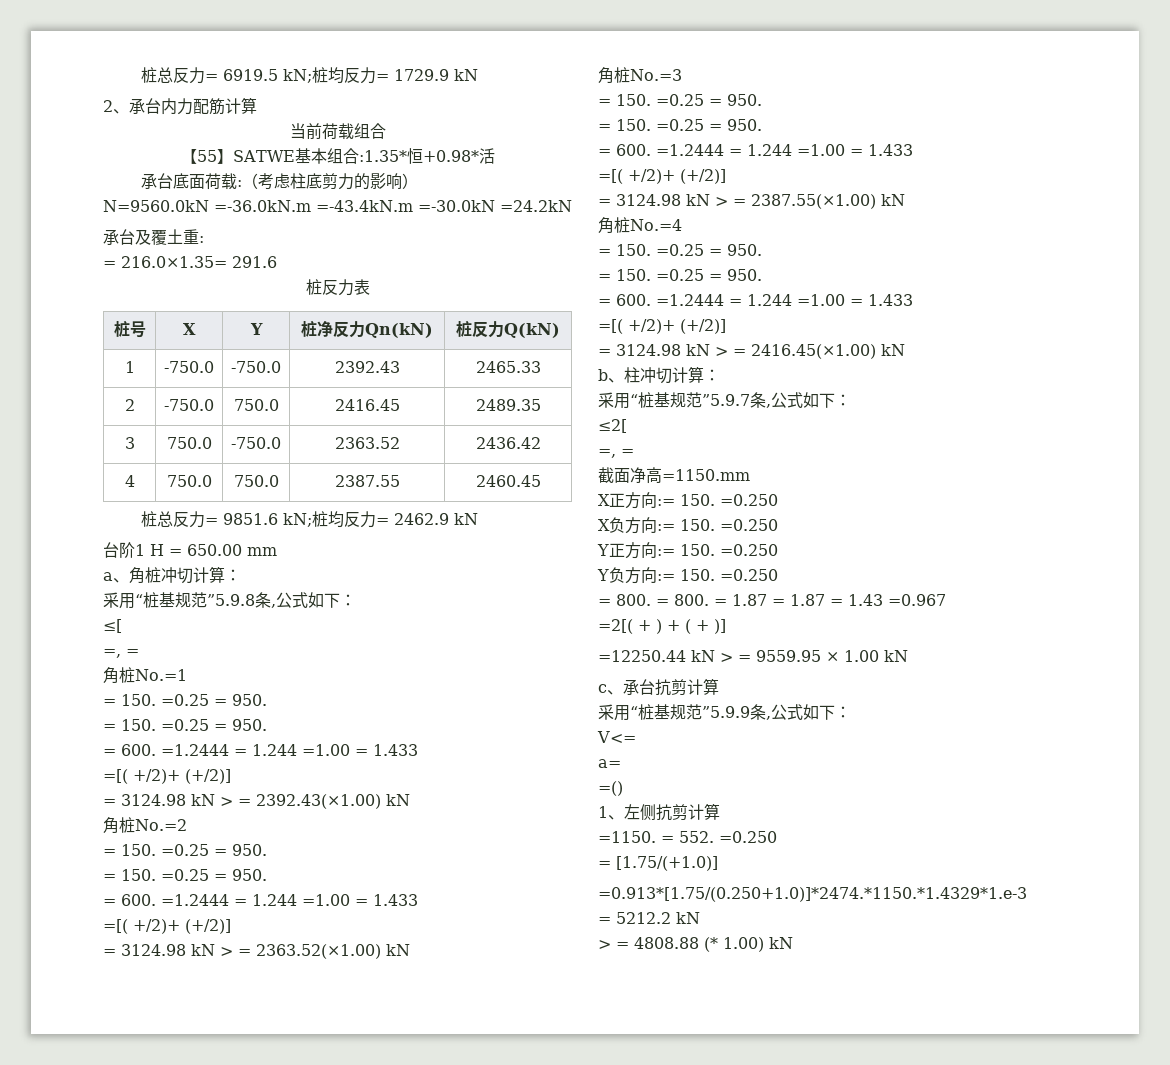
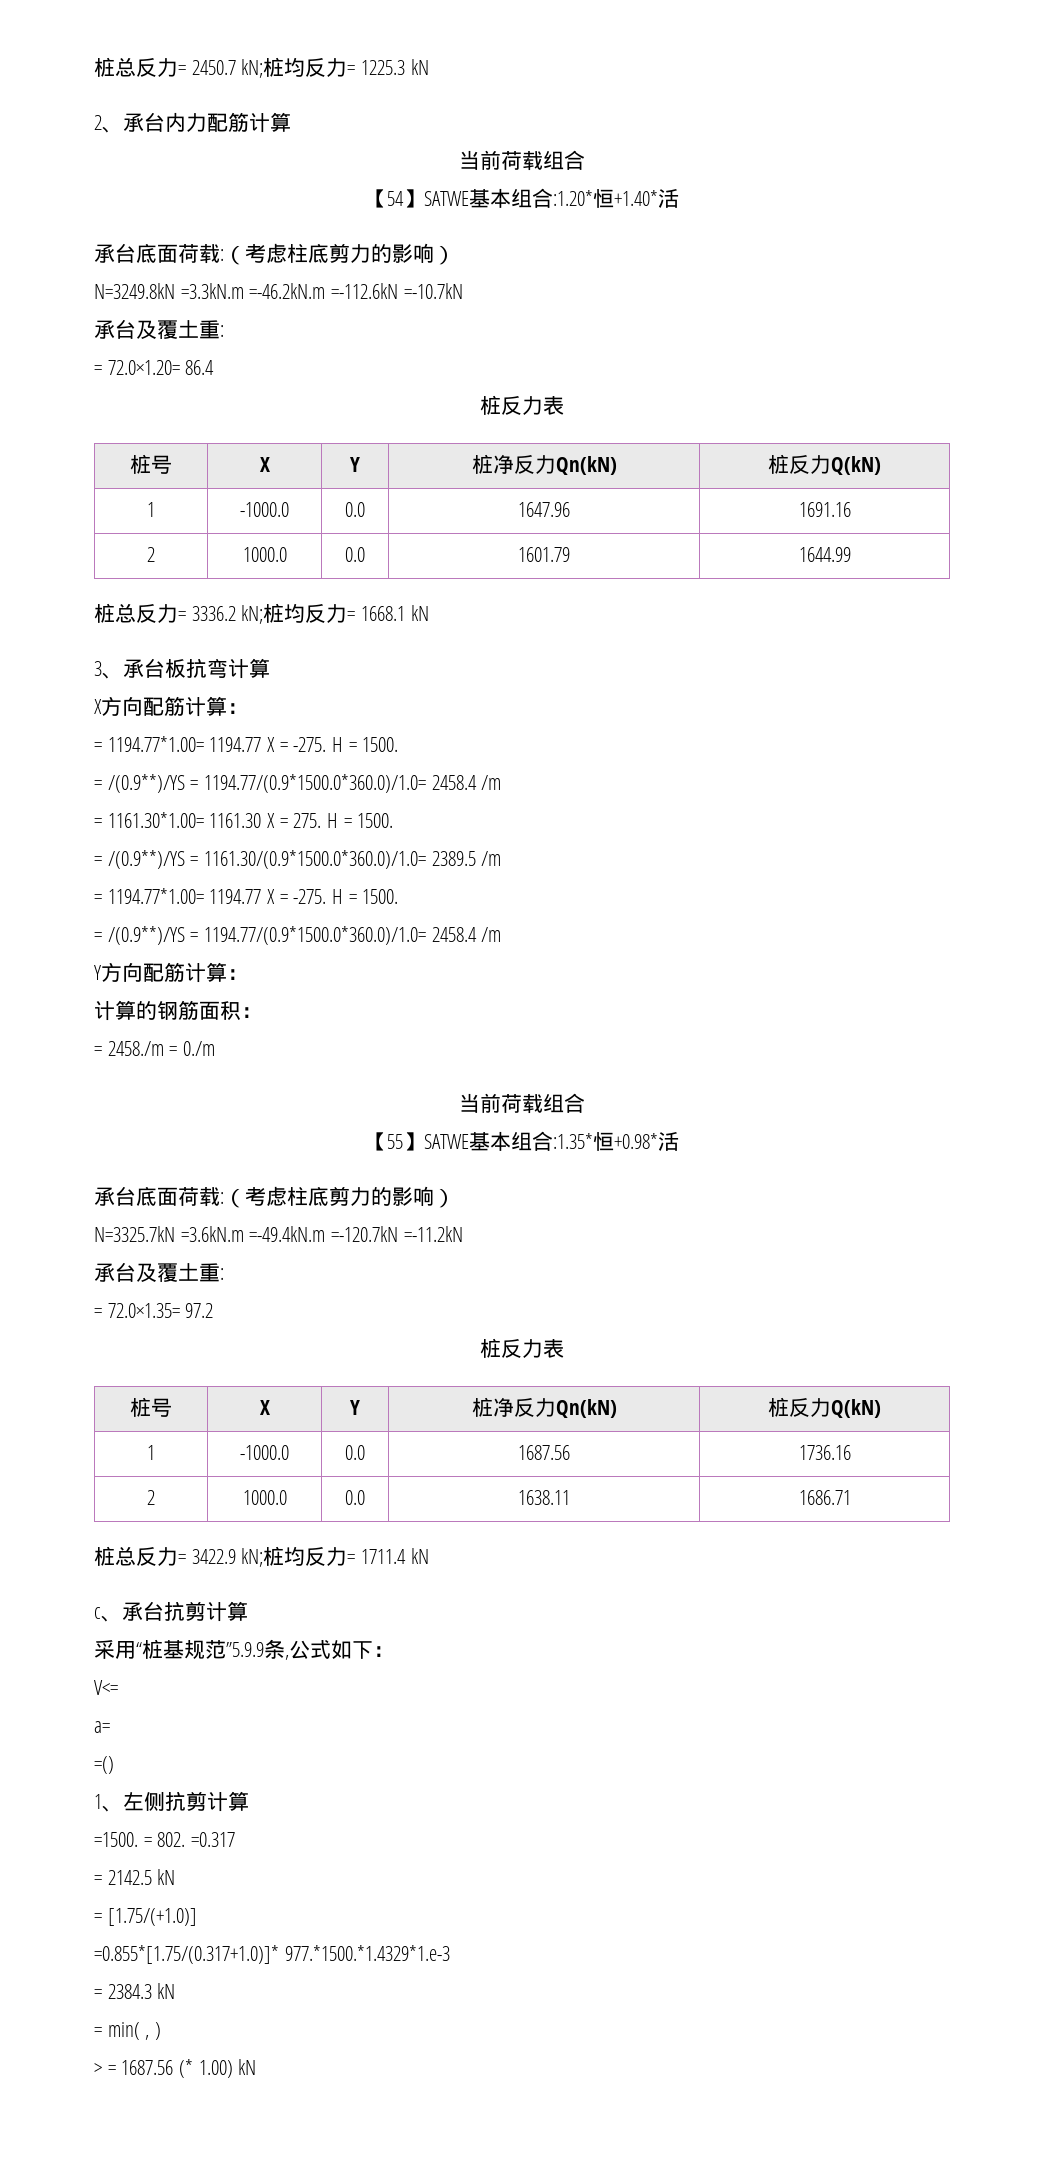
[141,67,450,84] 桩总反力= 6919.5 kN;桩均反力= 1729.9 -> [94,57,406,78] 桩总反力= 2450.7 kN;桩均反力= 1225.3
(386, 131) none -> [365,188,679,208] [94,243,455,265] [94,283,463,299] [94,319,224,339] [94,360,215,375] [480,395,564,415] [130,454,172,474] [259,457,270,472] [350,457,360,472] [471,454,617,475] [768,454,881,475] [147,502,155,517] [240,502,289,517] [345,502,365,517] [518,502,570,517] [798,502,851,517] [147,547,155,562] [242,547,287,562] [345,547,365,562] [518,547,570,562] [798,547,851,562] [94,603,429,624] [94,658,270,679] [94,696,248,717] [94,736,399,752] [94,774,502,793] [94,812,394,828] [94,850,502,869] [94,888,399,904] [94,926,502,945] [94,962,248,983] [94,1000,262,1021] [94,1041,216,1056] [459,1093,585,1114] // 【54】SATWE基本组合:1.20*恒+1.40*活 // 承台底面荷载:（考虑柱底剪力的影响） // N=3249.8kN =3.3kN.m =-46.2kN.m =-112.6kN =-10.7kN // 承台及覆土重: // = 72.0×1.20= 86.4 // 桩反力表 // 桩号 | X | Y | 桩净反力Qn(kN) | 桩反力Q(kN) // 1 | -1000.0 | 0.0 | 1647.96 | 1691.16 // 2 | 1000.0 | 0.0 | 1601.79 | 1644.99 // 桩总反力= 3336.2 kN;桩均反力= 1668.1 kN // 3、承台板抗弯计算 // X方向配筋计算： // = 1194.77*1.00= 1194.77 X = -275. H = 1500. // = /(0.9**)/YS = 1194.77/(0.9*1500.0*360.0)/1.0= 2458.4 /m // = 1161.30*1.00= 1161.30 X = 275. H = 1500. // = /(0.9**)/YS = 1161.30/(0.9*1500.0*360.0)/1.0= 2389.5 /m // = 1194.77*1.00= 1194.77 X = -275. H = 1500. // = /(0.9**)/YS = 1194.77/(0.9*1500.0*360.0)/1.0= 2458.4 /m // Y方向配筋计算： // 计算的钢筋面积： // = 2458./m = 0./m // 当前荷载组合
[103,200,572,212] [103,229,204,245] [103,256,277,268] N=9560.0kN =-36.0kN.m =-43.4kN.m =-30.0kN =24.2kN // 承台及覆土重: // = 216.0×1.35= 291.6 -> [94,1226,463,1242] [94,1262,224,1282] [94,1303,214,1318] N=3325.7kN =3.6kN.m =-49.4kN.m =-120.7kN =-11.2kN // 承台及覆土重: // = 72.0×1.35= 97.2
[164,361,214,373] [231,361,281,373] [334,361,400,373] [475,361,541,373] [124,399,135,411] [164,399,214,411] [233,399,279,411] [334,399,400,411] [475,399,541,411] [124,437,135,449] [166,437,212,449] [231,437,281,449] [334,437,400,449] [475,437,541,449] [124,475,135,487] [166,475,212,487] [233,475,279,487] [334,475,400,487] [475,475,541,487] [141,511,479,528] [103,542,277,558] [103,566,241,584] [103,592,356,609] [103,619,122,633] [103,649,139,658] [103,667,187,684] [103,694,267,706] [103,719,267,731] [103,744,418,756] [103,769,231,784] [103,794,410,809] [103,817,187,834] [103,844,267,856] [103,869,267,881] [103,894,418,906] [103,919,231,934] [103,944,410,959] [598,67,682,84] [598,94,762,106] [598,119,762,131] [598,144,913,156] [598,169,726,184] [598,194,905,209] [598,217,682,234] [598,244,762,256] [598,269,762,281] [598,294,913,306] [598,319,726,334] [598,344,905,359] [598,366,720,384] [598,392,851,409] [598,419,627,433] [598,449,634,458] [598,467,750,484] [598,492,778,509] [598,517,778,534] [597,542,778,559] [597,567,778,584] [598,594,946,606] [598,619,726,634] [598,650,879,662] -750.0 | -750.0 | 2392.43 | 2465.33 // 2 | -750.0 | 750.0 | 2416.45 | 2489.35 // 3 | 750.0 | -750.0 | 2363.52 | 2436.42 // 4 | 750.0 | 750.0 | 2387.55 | 2460.45 // 桩总反力= 9851.6 kN;桩均反力= 2462.9 kN // 台阶1 H = 650.00 mm // a、角桩冲切计算： // 采用“桩基规范”5.9.8条,公式如下： // ≤[ // =, = // 角桩No.=1 // = 150. =0.25 = 950. // = 150. =0.25 = 950. // = 600. =1.2444 = 1.244 =1.00 = 1.433 // =[( +/2)+ (+/2)] // = 3124.98 kN > = 2392.43(×1.00) kN // 角桩No.=2 // = 150. =0.25 = 950. // = 150. =0.25 = 950. // = 600. =1.2444 = 1.244 =1.00 = 1.433 // =[( +/2)+ (+/2)] // = 3124.98 kN > = 2363.52(×1.00) kN // 角桩No.=3 // = 150. =0.25 = 950. // = 150. =0.25 = 950. // = 600. =1.2444 = 1.244 =1.00 = 1.433 // =[( +/2)+ (+/2)] // = 3124.98 kN > = 2387.55(×1.00) kN // 角桩No.=4 // = 150. =0.25 = 950. // = 150. =0.25 = 950. // = 600. =1.2444 = 1.244 =1.00 = 1.433 // =[( +/2)+ (+/2)] // = 3124.98 kN > = 2416.45(×1.00) kN // b、柱冲切计算： // 采用“桩基规范”5.9.7条,公式如下： // ≤2[ // =, = // 截面净高=1150.mm // X正方向:= 150. =0.250 // X负方向:= 150. =0.250 // Y正方向:= 150. =0.250 // Y负方向:= 150. =0.250 // = 800. = 800. = 1.87 = 1.87 = 1.43 =0.967 // =2[( + ) + ( + )] // =12250.44 kN > = 9559.95 × 1.00 -> [240,1445,289,1460] [345,1445,365,1460] [518,1445,570,1460] [798,1445,851,1460] [147,1490,155,1505] [242,1490,287,1505] [345,1490,365,1505] [518,1490,570,1505] [798,1490,851,1505] [94,1546,407,1567] -1000.0 | 0.0 | 1687.56 | 1736.16 // 2 | 1000.0 | 0.0 | 1638.11 | 1686.71 // 桩总反力= 3422.9 kN;桩均反力= 1711.4
[598,831,777,843] =1150. = 552. =0.250 -> [94,1832,236,1847] [94,1869,176,1885] =1500. = 802. =0.317 // = 2142.5 kN
[598,887,1027,902] [598,912,700,924] [598,937,699,949] =0.913*[1.75/(0.250+1.0)]*2474.*1150.*1.4329*1.e-3 // = 5212.2 kN // > = 4808.88 -> [94,1945,450,1964] [94,1983,176,1999] [94,2022,162,2040] [94,2060,174,2075] =0.855*[1.75/(0.317+1.0)]* 977.*1500.*1.4329*1.e-3 // = 2384.3 kN // = min( , ) // > = 1687.56

